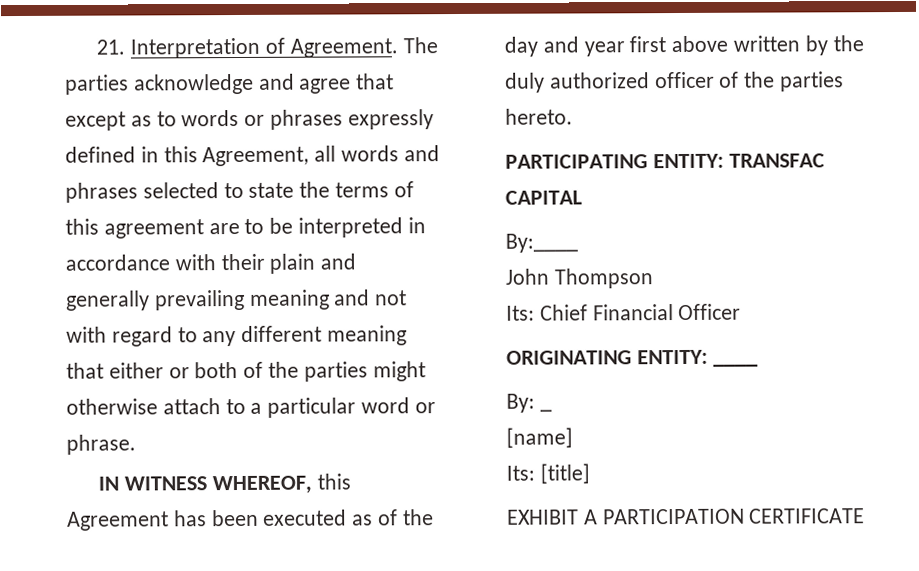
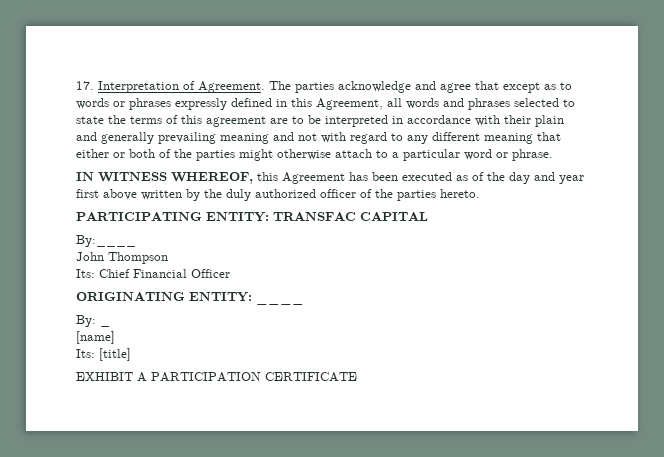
[96,39,126,55] 21. -> [76,81,94,90] 17.

